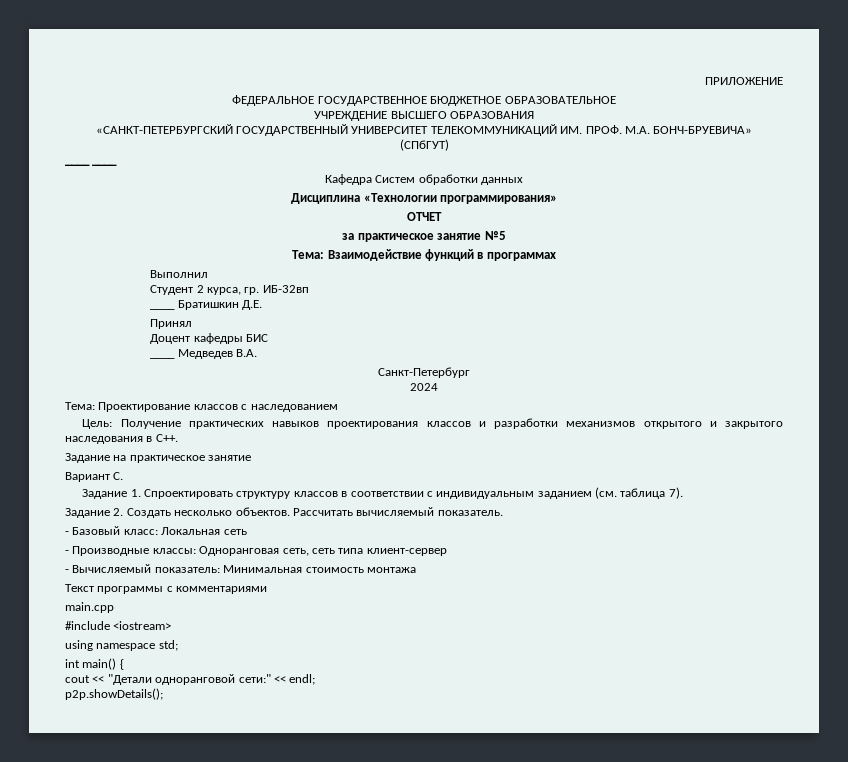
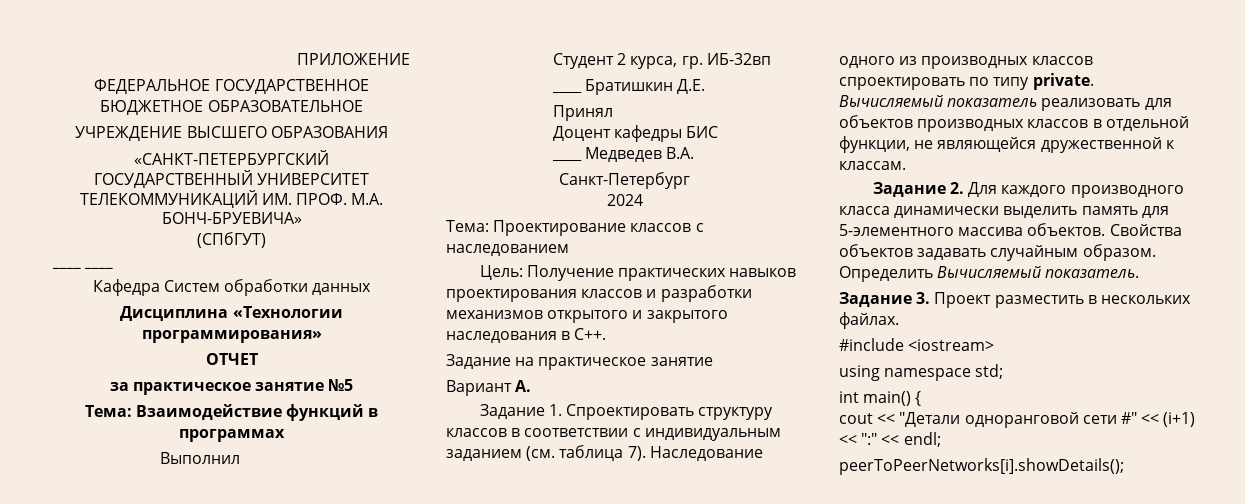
[113,472,124,480] С. -> [515,380,532,392] А.
[65,507,503,518] [65,526,247,535] [65,546,447,556] [65,564,416,573] [65,584,268,594] [65,602,114,613] // Задание 2. Создать несколько объектов. Рассчитать вычисляемый показатель. // - Базовый класс: Локальная сеть // - Производные классы: Одноранговая сеть, сеть типа клиент-сервер // - Вычисляемый показатель: Минимальная стоимость монтажа // Текст программы с комментариями // main.cpp -> [649,446,763,461] [839,56,1093,69] [839,73,1094,90] [839,95,1172,111] [839,115,1189,132] [839,136,1175,153] [839,161,906,170] [872,182,1184,198] [839,206,1169,218] [839,223,1182,236] [839,244,1156,261] [839,266,1140,282] [839,292,1191,308] [839,312,899,329] Наследование одного из производных классов спроектировать по типу private. Вычисляемый показатель реализовать для объектов производных классов в отдельной функции, не являющейся дружественной к классам. // Задание 2. Для каждого производного класса динамически выделить память для 5-элементного массива объектов. Свойства объектов задавать случайным образом. Определить Вычисляемый показатель. // Задание 3. Проект разместить в нескольких файлах.
[238,674,271,683] сети:" -> [1082,412,1196,427] [839,433,878,445] сети #" << (i+1) << ":"
[65,688,163,700] p2p.showDetails(); -> [839,458,1124,475] peerToPeerNetworks[i].showDetails();

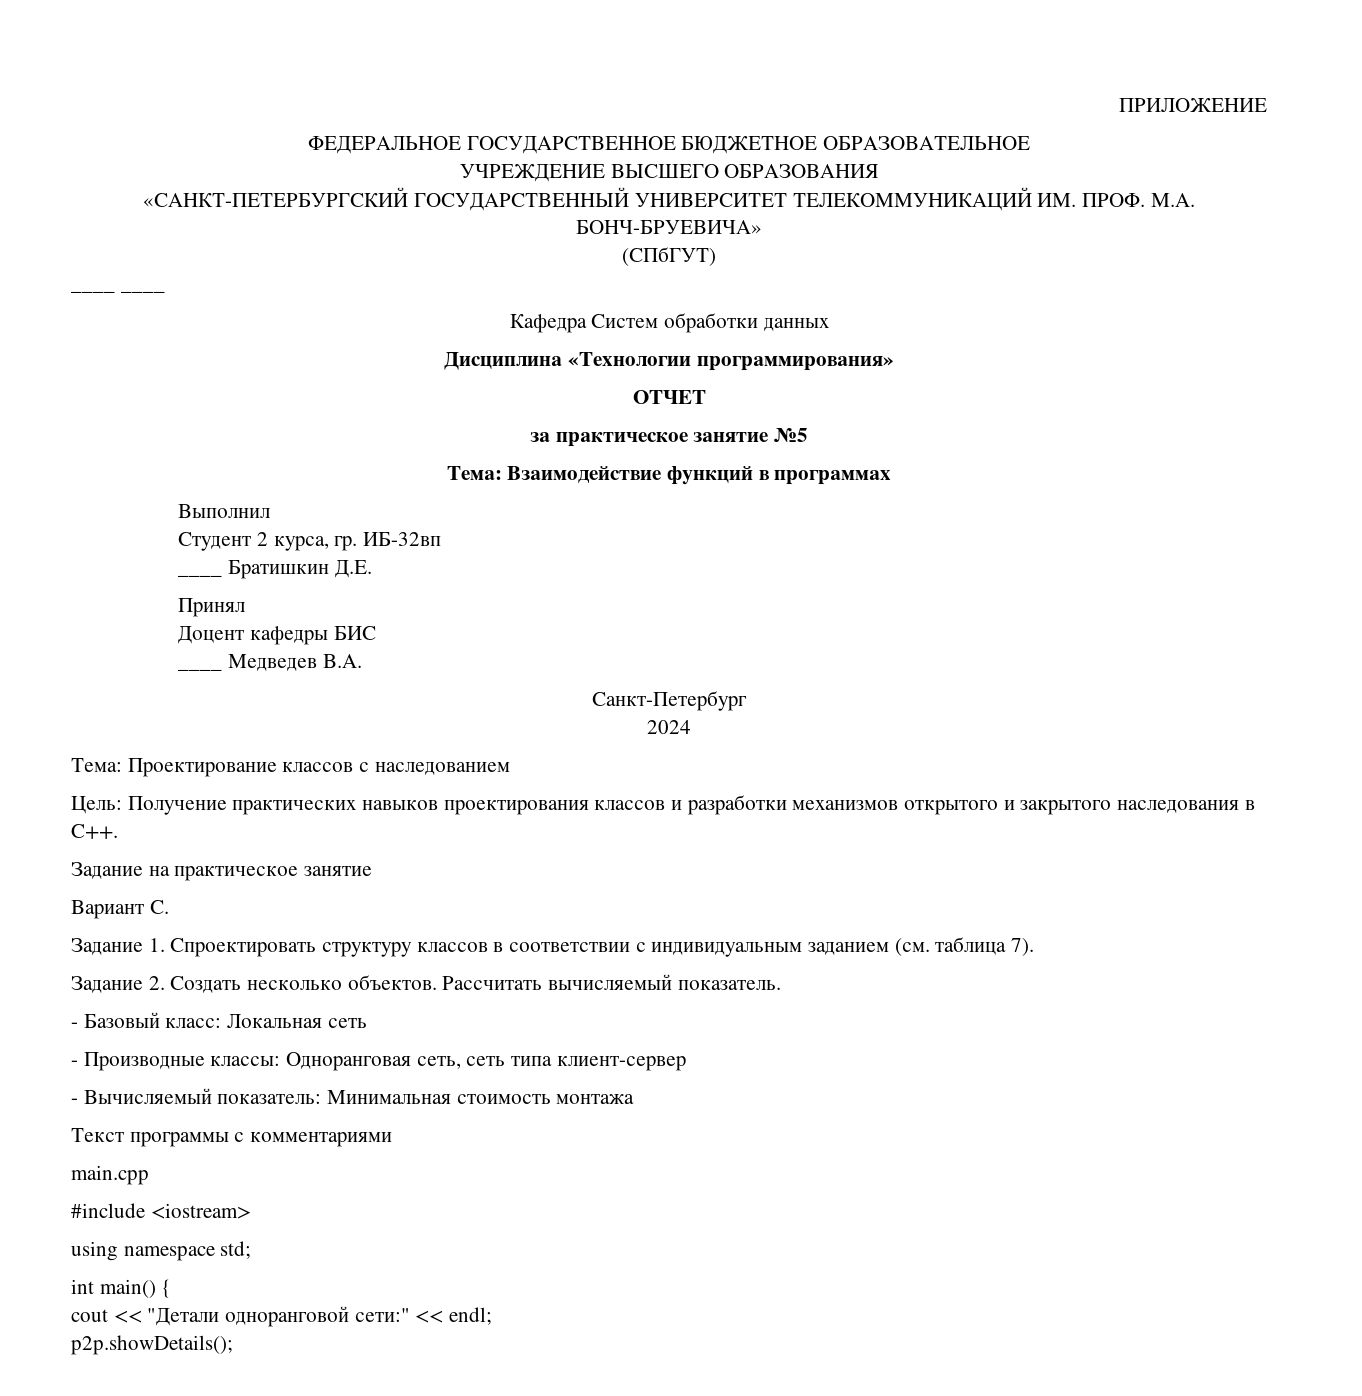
[515,380,532,392] А. -> [149,900,169,914] С.
[649,446,763,461] [839,56,1093,69] [839,73,1094,90] [839,95,1172,111] [839,115,1189,132] [839,136,1175,153] [839,161,906,170] [872,182,1184,198] [839,206,1169,218] [839,223,1182,236] [839,244,1156,261] [839,266,1140,282] [839,292,1191,308] [839,312,899,329] Наследование одного из производных классов спроектировать по типу private. Вычисляемый показатель реализовать для объектов производных классов в отдельной функции, не являющейся дружественной к классам. // Задание 2. Для каждого производного класса динамически выделить память для 5-элементного массива объектов. Свойства объектов задавать случайным образом. Определить Вычисляемый показатель. // Задание 3. Проект разместить в нескольких файлах. -> [71,974,781,993] [71,1012,367,1028] [71,1052,686,1071] [71,1088,635,1104] [71,1128,393,1147] [71,1165,149,1185] // Задание 2. Создать несколько объектов. Рассчитать вычисляемый показатель. // - Базовый класс: Локальная сеть // - Производные классы: Одноранговая сеть, сеть типа клиент-сервер // - Вычисляемый показатель: Минимальная стоимость монтажа // Текст программы с комментариями // main.cpp
[1082,412,1196,427] [839,433,878,445] сети #" << (i+1) << ":" -> [354,1308,410,1322] сети:"
[839,458,1124,475] peerToPeerNetworks[i].showDetails(); -> [71,1335,233,1355] p2p.showDetails();

